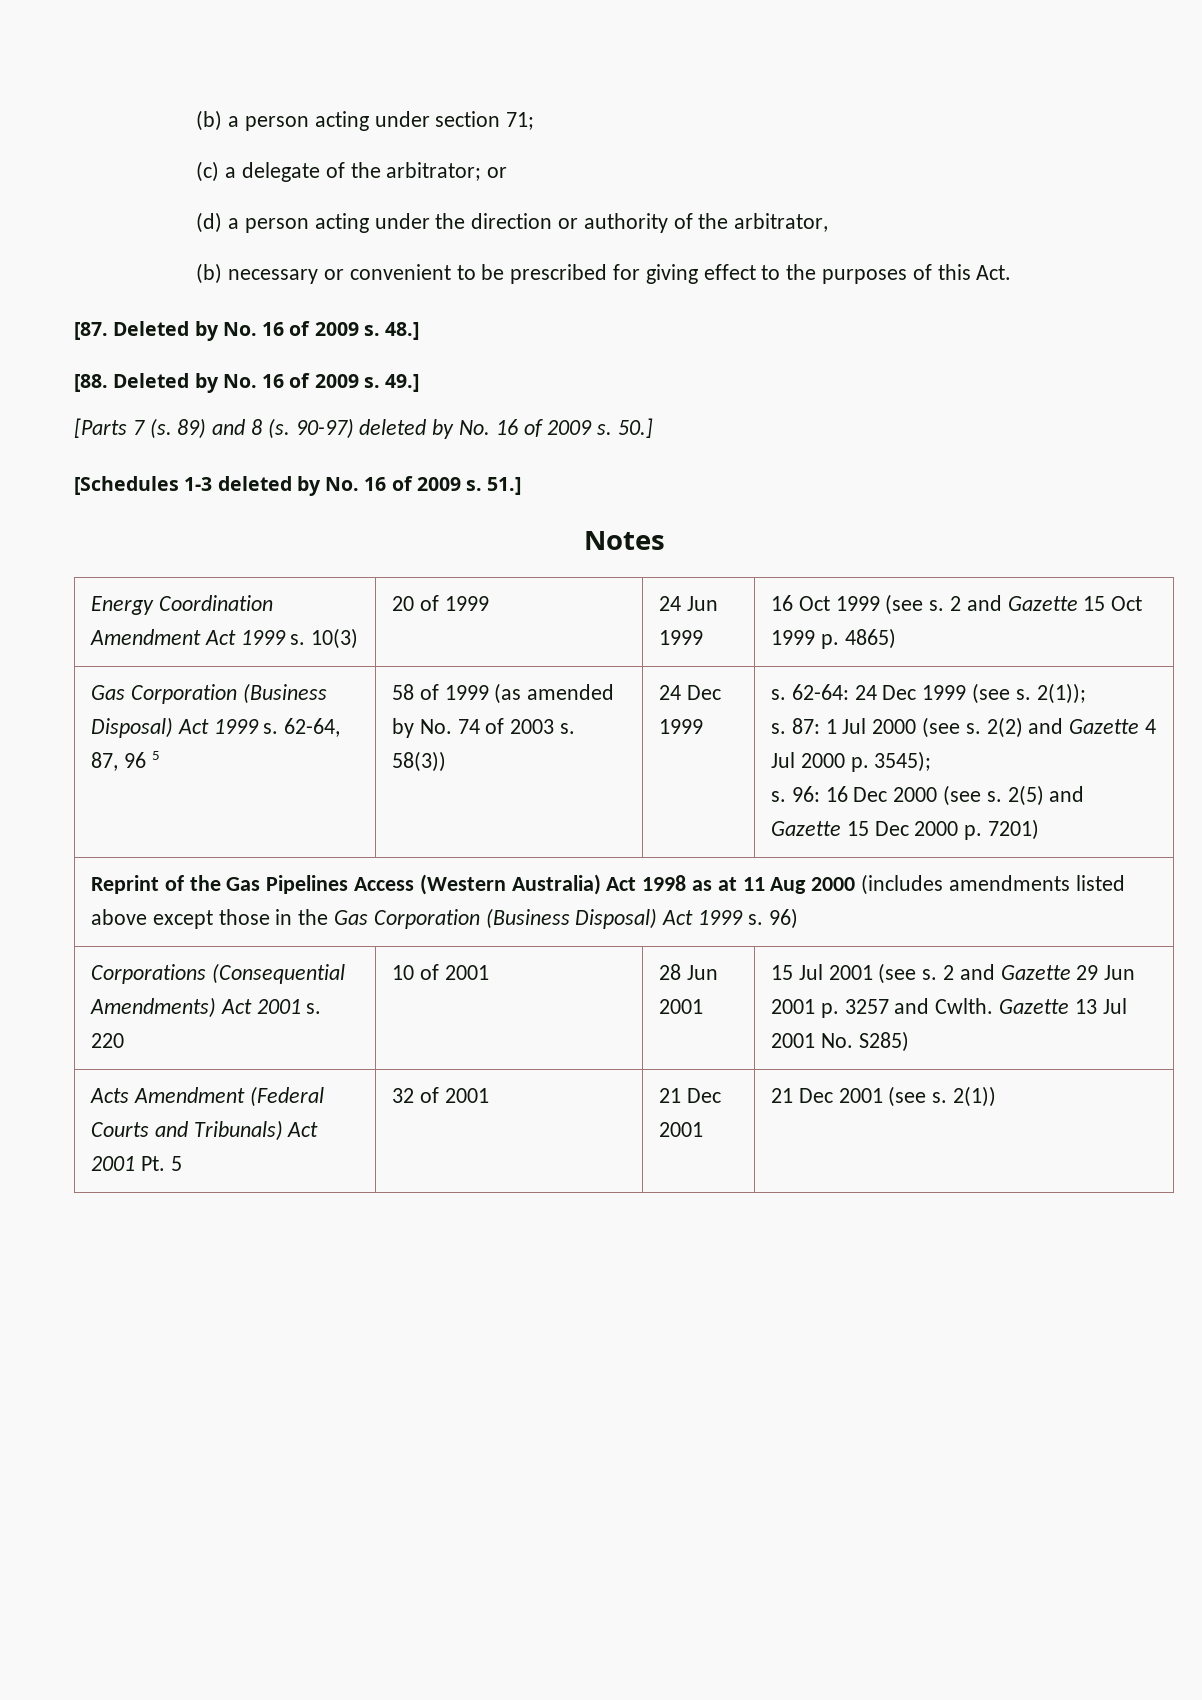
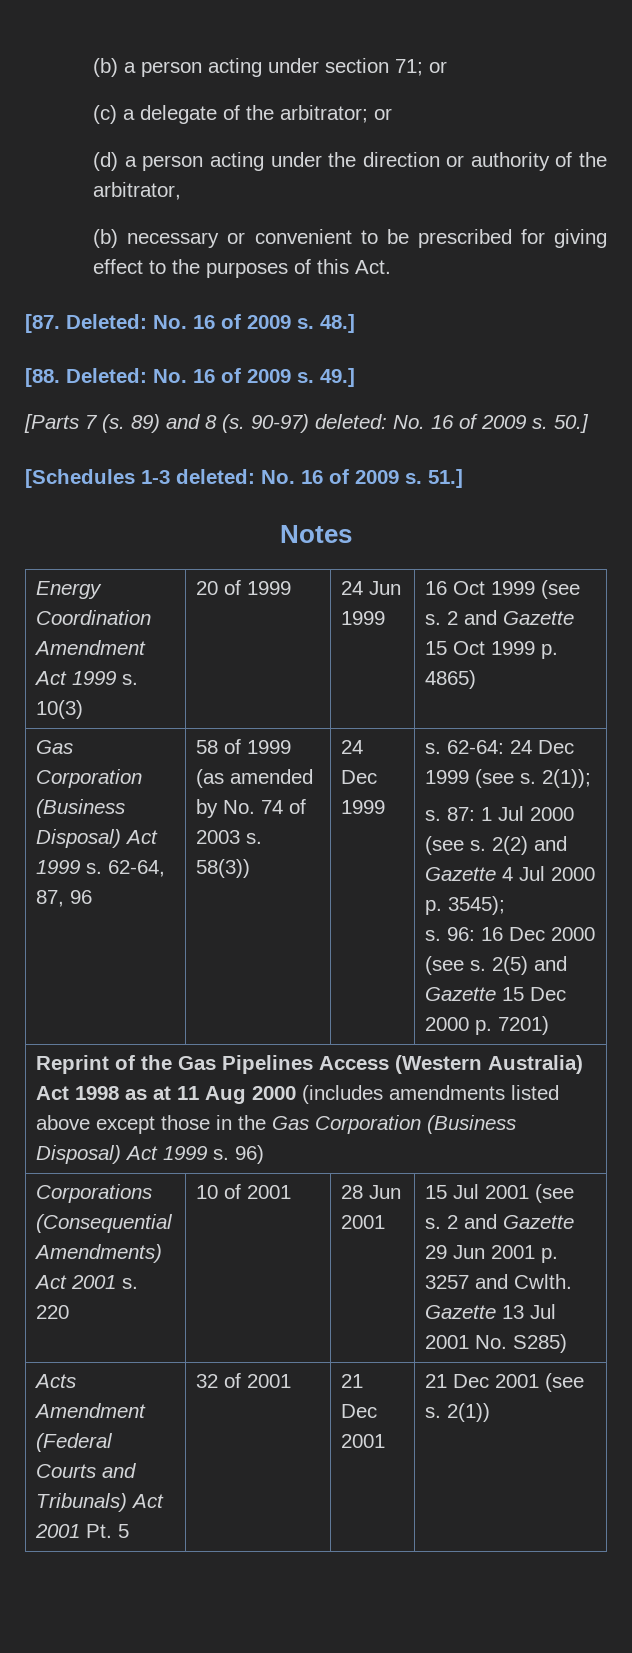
(535, 121) none -> [429,61,448,73] or
[113,321,219,341] Deleted by -> [66,314,147,329] Deleted:
[113,373,219,393] Deleted by -> [66,368,147,383] Deleted:
[359,419,455,439] deleted by -> [315,414,387,429] deleted:
[217,476,321,496] deleted by -> [176,469,255,484] deleted:
[151,751,160,760] 5 -> (93, 897) none

